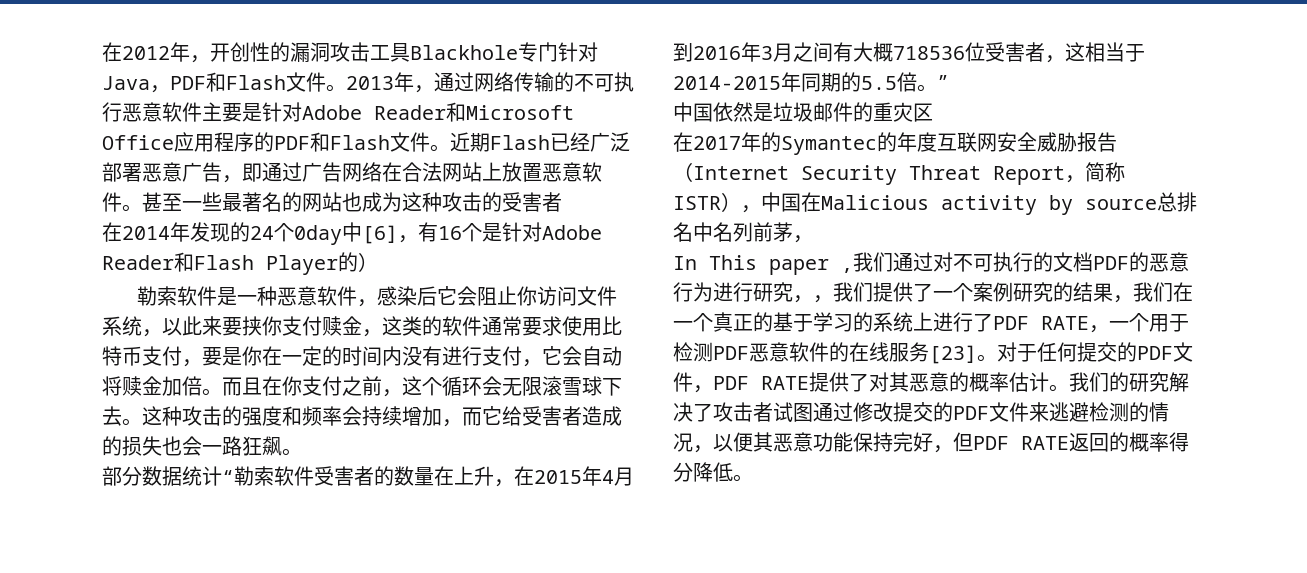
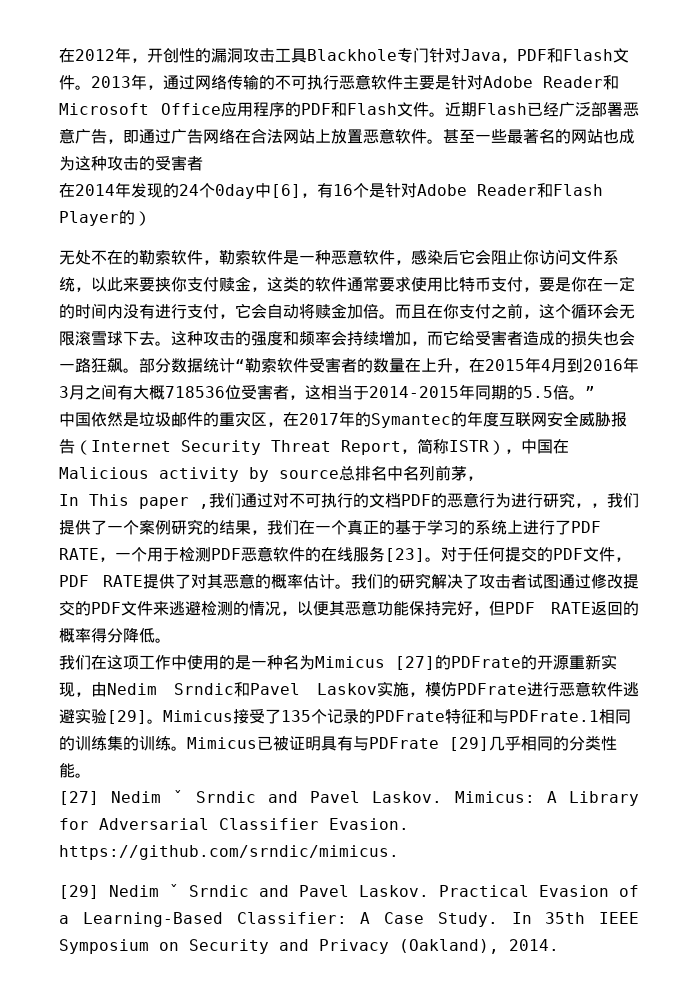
(378, 262) none -> [59,249,219,265] 无处不在的勒索软件，
(302, 452) // -> (139, 370) none
(933, 112) // -> [267,422,283,427] ，
(753, 478) none -> [59,654,617,670] [59,681,639,697] [59,708,631,724] [59,735,617,751] [59,763,91,778] [59,790,639,806] [59,818,409,830] [59,845,399,860] [59,884,639,899] [59,912,639,927] [59,939,559,954] // 我们在这项工作中使用的是一种名为Mimicus [27]的PDFrate的开源重新实现，由Nedim Srndic和Pavel Laskov实施，模仿PDFrate进行恶意软件逃避实验[29]。Mimicus接受了135个记录的PDFrate特征和与PDFrate.1相同的训练集的训练。Mimicus已被证明具有与PDFrate [29]几乎相同的分类性能。 // [27] Nedim ˇ Srndic and Pavel Laskov. Mimicus: A Library for Adversarial Classifier Evasion. https://github.com/srndic/mimicus. // [29] Nedim ˇ Srndic and Pavel Laskov. Practical Evasion of a Learning-Based Classifier: A Case Study. In 35th IEEE Symposium on Security and Privacy (Oakland), 2014.

